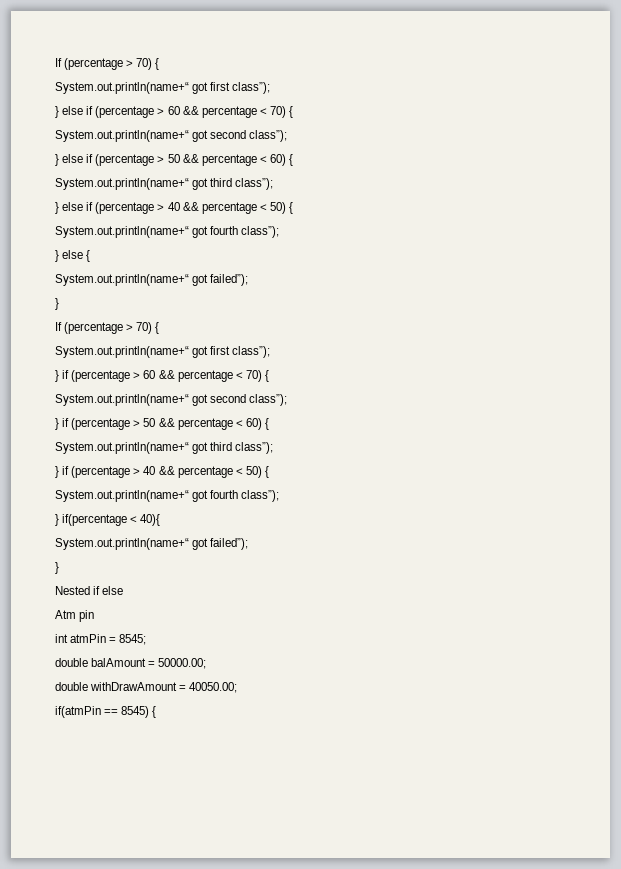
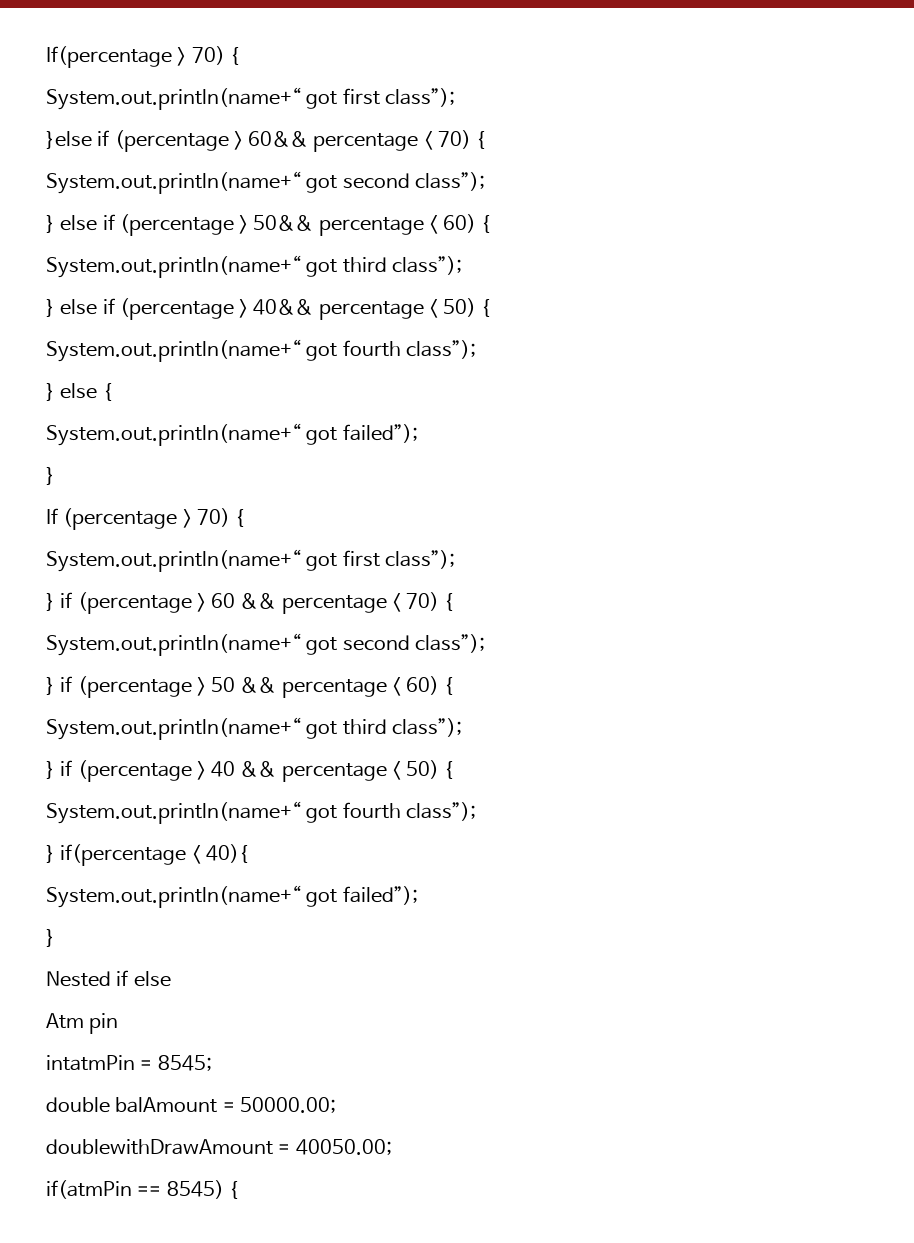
[55,58,160,70] [55,82,271,94] [55,106,199,118] If (percentage > 70) { // System.out.println(name+“ got first class”); // } else if (percentage > 60 && -> [46,46,239,68] [46,87,455,110] [46,130,309,152] If(percentage > 70) { // System.out.println(name+“ got first class”); // }else if (percentage > 60&&
[167,154,199,163] 50 && -> [253,215,314,231] 50&&
[167,202,199,211] 40 && -> [253,299,314,315] 40&&
[55,634,107,643] int atmPin -> [46,1055,135,1071] intatmPin
[55,682,178,691] double withDrawAmount -> [46,1139,273,1155] doublewithDrawAmount

